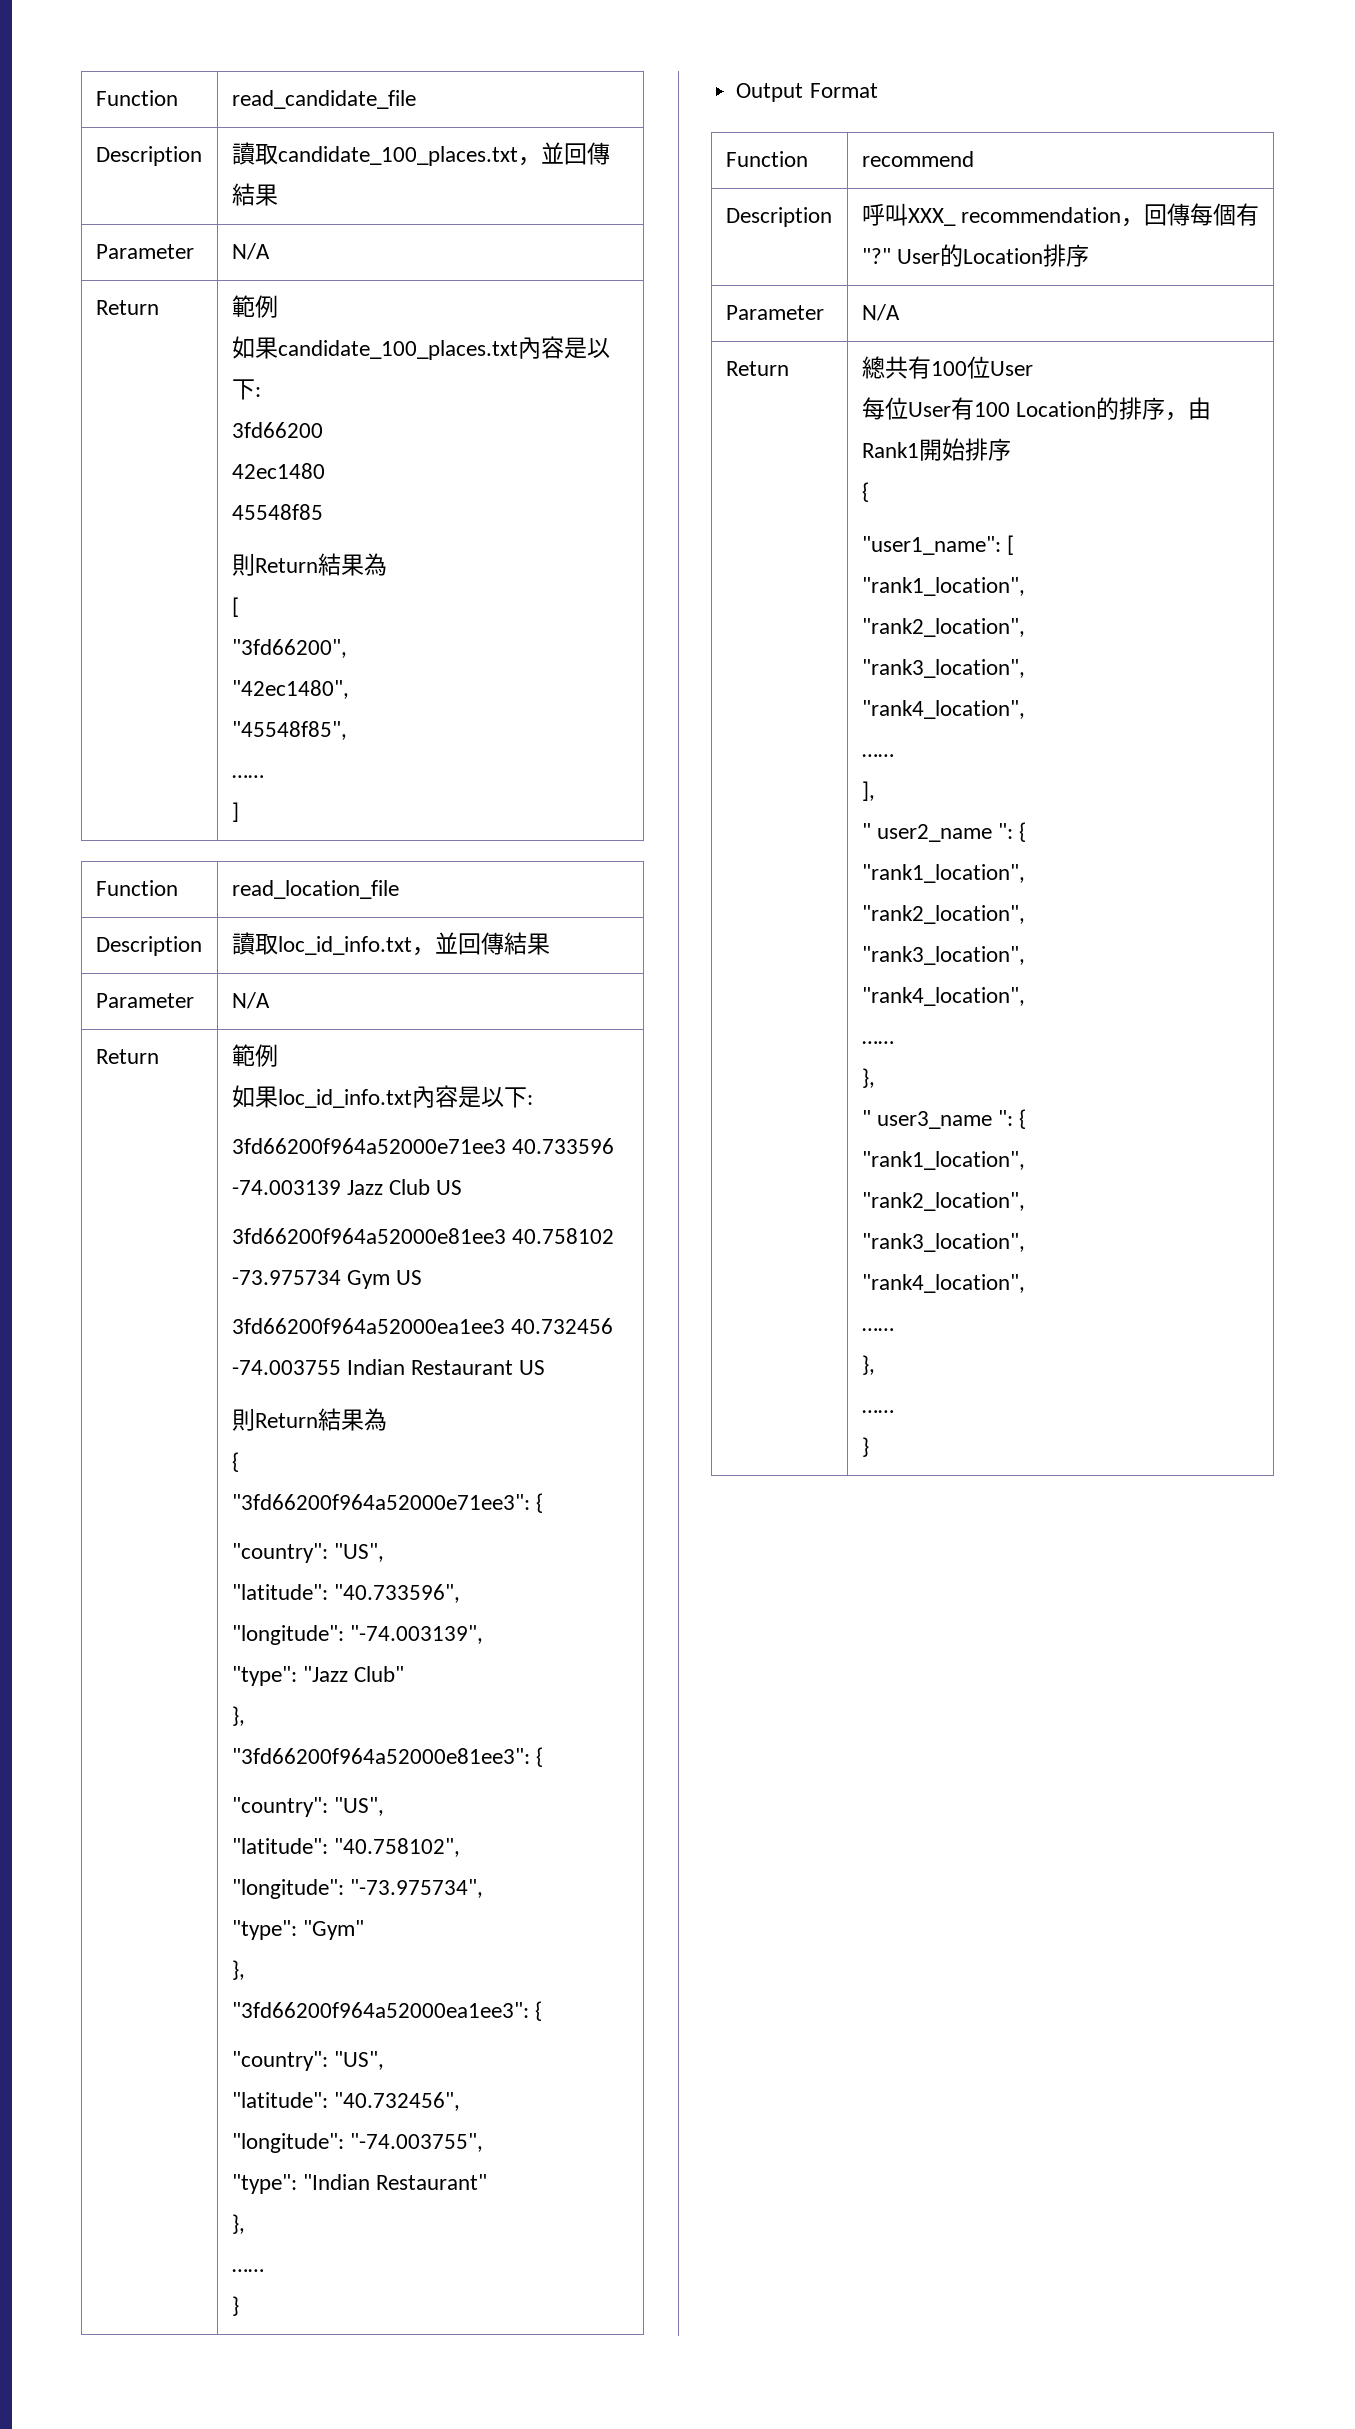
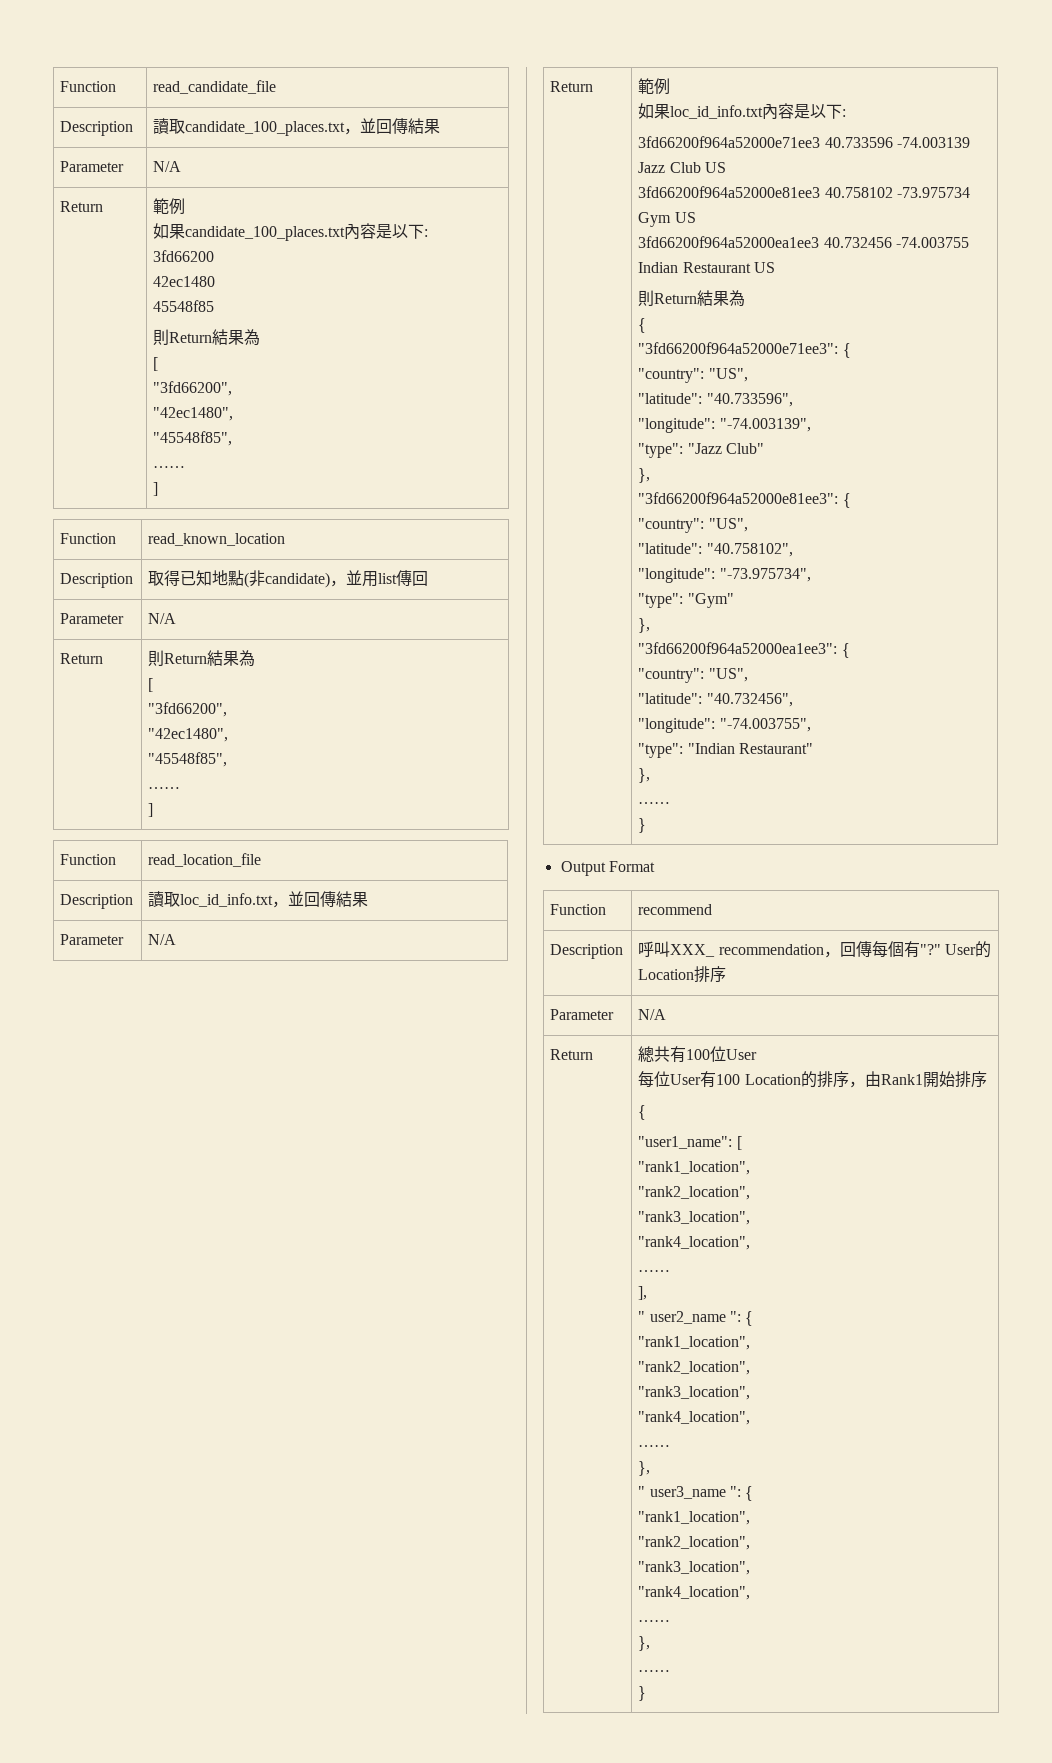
(239, 812) none -> [60,533,117,544] [148,533,286,546] [60,573,134,588] [148,570,429,588] [60,613,125,624] [148,613,177,624] [60,653,104,664] [148,650,256,667] [148,678,154,692] [148,702,228,717] [148,728,229,742] [148,752,228,767] [148,787,181,789] [148,803,154,817] // Function | read_known_location // Description | 取得已知地點(非candidate)，並用list傳回 // Parameter | N/A // Return | 則Return結果為 // [ // "3fd66200", // "42ec1480", // "45548f85", // …… // ]

